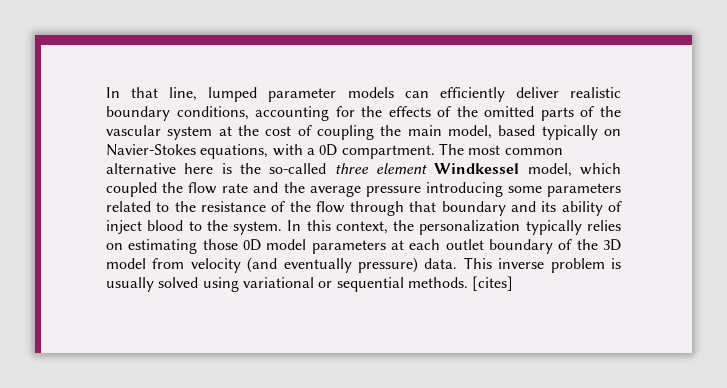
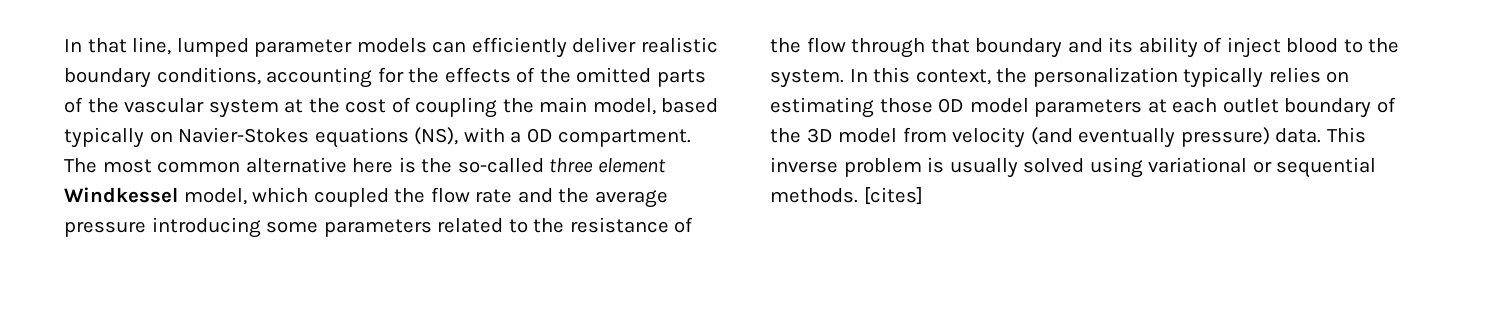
[200,144,269,159] equations, -> [314,127,459,148] equations (NS),

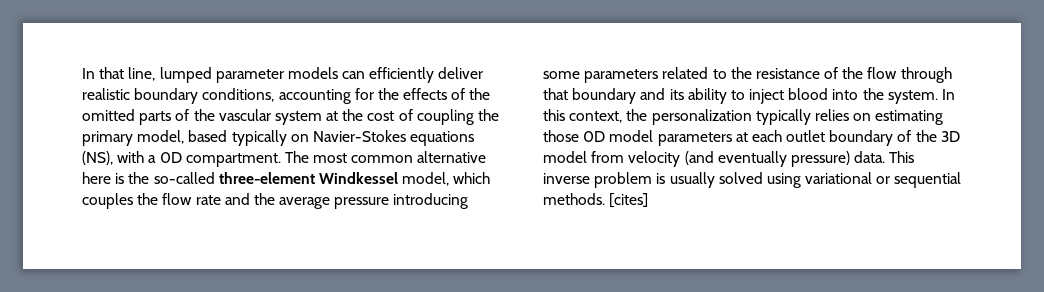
[539,97,588,113] main -> [82,131,133,146] primary
[549,158,666,173] three element -> [218,172,315,184] three-element
[313,188,389,207] coupled -> [82,193,133,209] couples
[1203,37,1223,53] of -> [730,90,745,100] to
[1343,39,1363,53] to -> [832,89,859,100] into

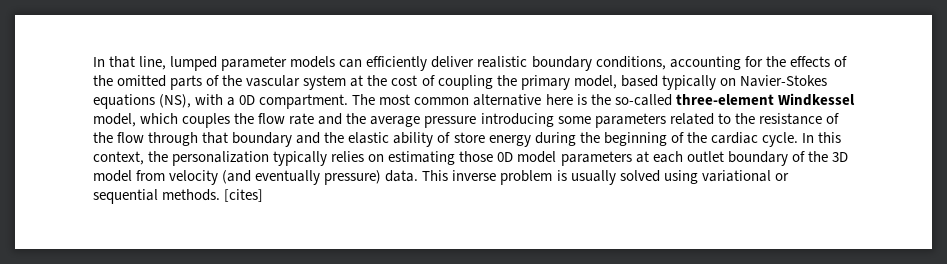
[669,88,938,104] its ability to inject blood into the system. -> [324,132,798,147] the elastic ability of store energy during the beginning of the cardiac cycle.

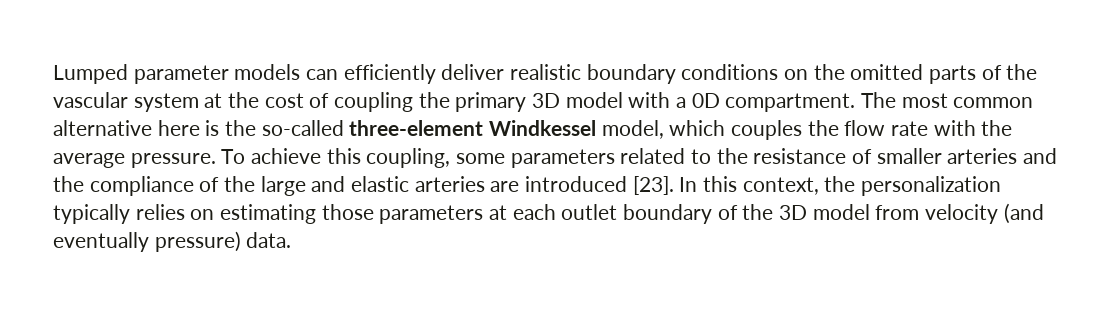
[93,56,218,71] In that line, lumped -> [53,64,128,84] Lumped
[595,56,847,70] conditions, accounting for the effects of -> [681,64,809,80] conditions on
[573,75,827,90] [93,94,192,109] model, based typically on Navier-Stokes equations (NS), -> [532,92,623,108] 3D model
[318,113,343,125] and -> [933,120,976,136] with
[424,113,554,128] pressure introducing -> [130,148,451,168] pressure. To achieve this coupling,
[93,132,798,147] the flow through that boundary and the elastic ability of store energy during the beginning of the cardiac cycle. -> [876,148,1058,164] [53,176,674,196] smaller arteries and the compliance of the large and elastic arteries are introduced [23].
[497,151,557,163] 0D model -> (374, 212) none
[422,170,789,185] [93,189,264,204] This inverse problem is usually solved using variational or sequential methods. [cites] -> (292, 240) none

